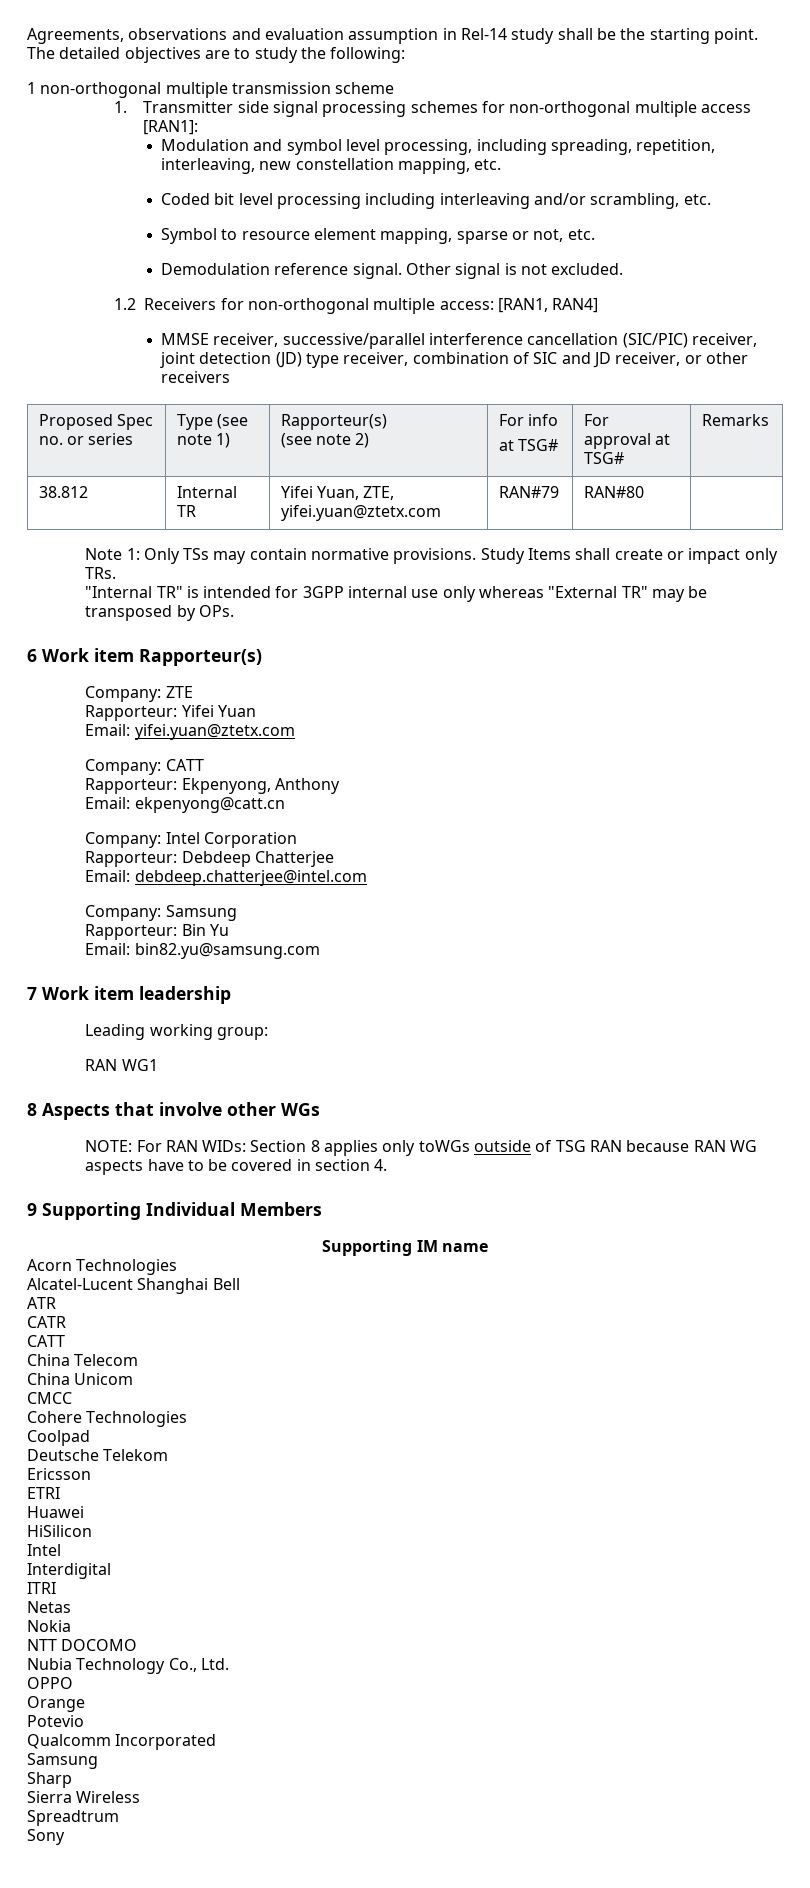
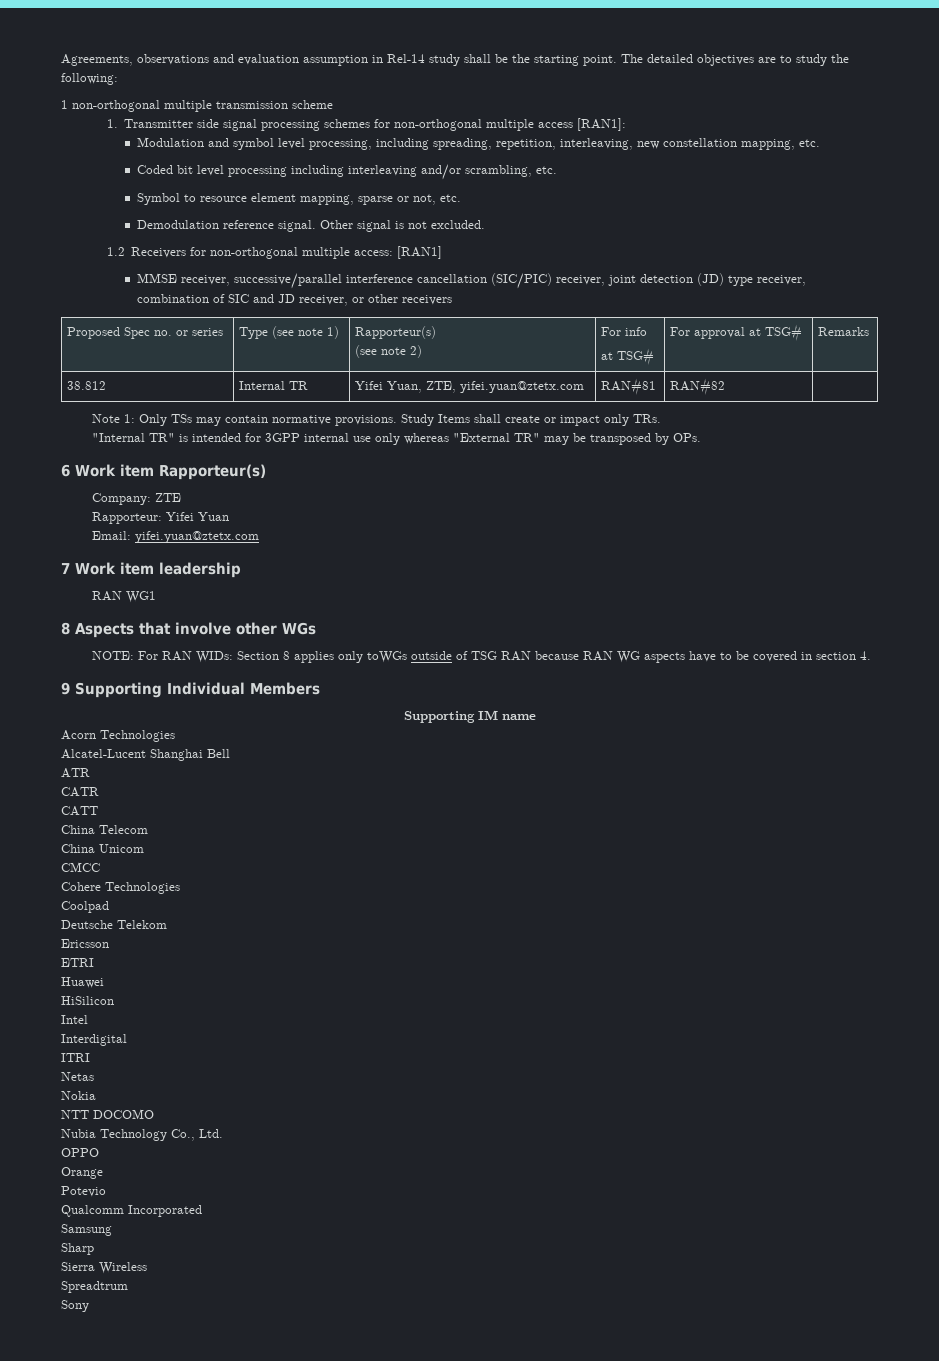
[497,298,599,313] [RAN1, RAN4] -> [397,246,443,259] [RAN1]
[498,486,559,498] [583,486,644,498] RAN#79 | RAN#80 -> [601,378,657,395] [670,378,726,395] RAN#81 | RAN#82
[85,759,204,775] [85,778,340,794] [85,797,285,813] [85,832,297,848] [85,851,334,867] [85,870,367,886] [85,905,237,921] [85,924,229,940] [85,943,320,959] // Company: CATT // Rapporteur: Ekpenyong, Anthony // Email: ekpenyong@catt.cn // Company: Intel Corporation // Rapporteur: Debdeep Chatterjee // Email: debdeep.chatterjee@intel.com // Company: Samsung // Rapporteur: Bin Yu // Email: bin82.yu@samsung.com -> (259, 537) none
[85,1024,268,1040] // Leading working group: -> (241, 570) none

